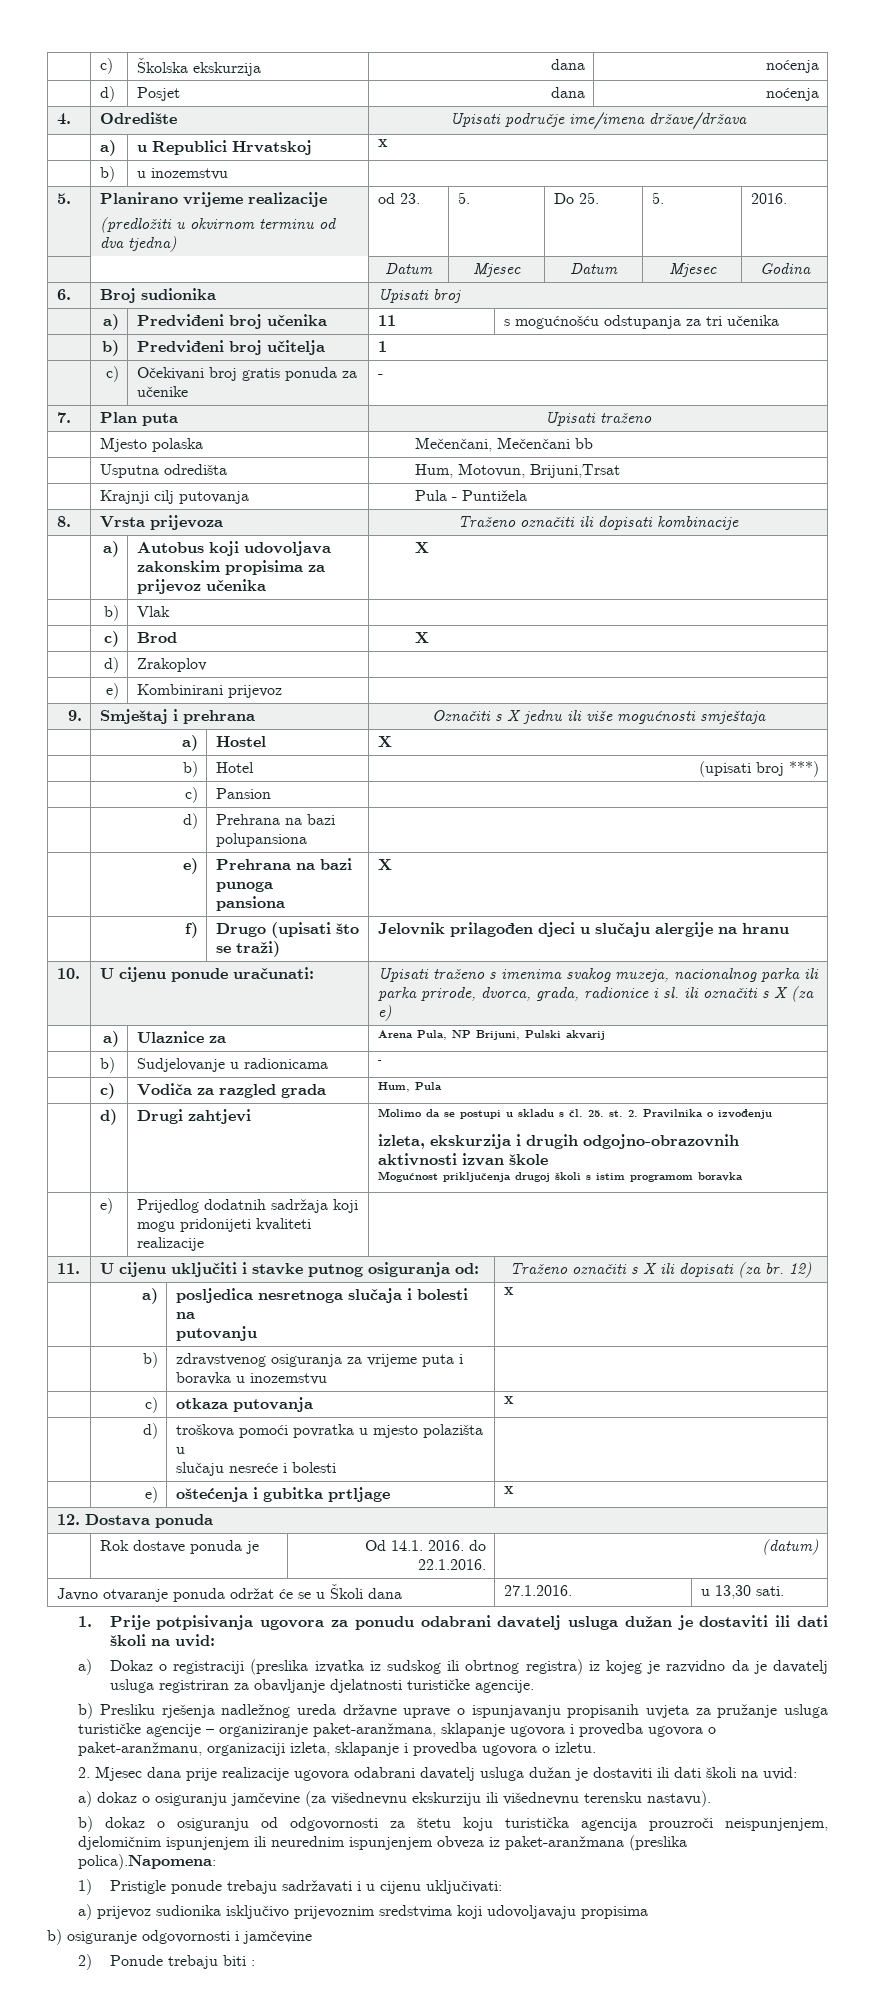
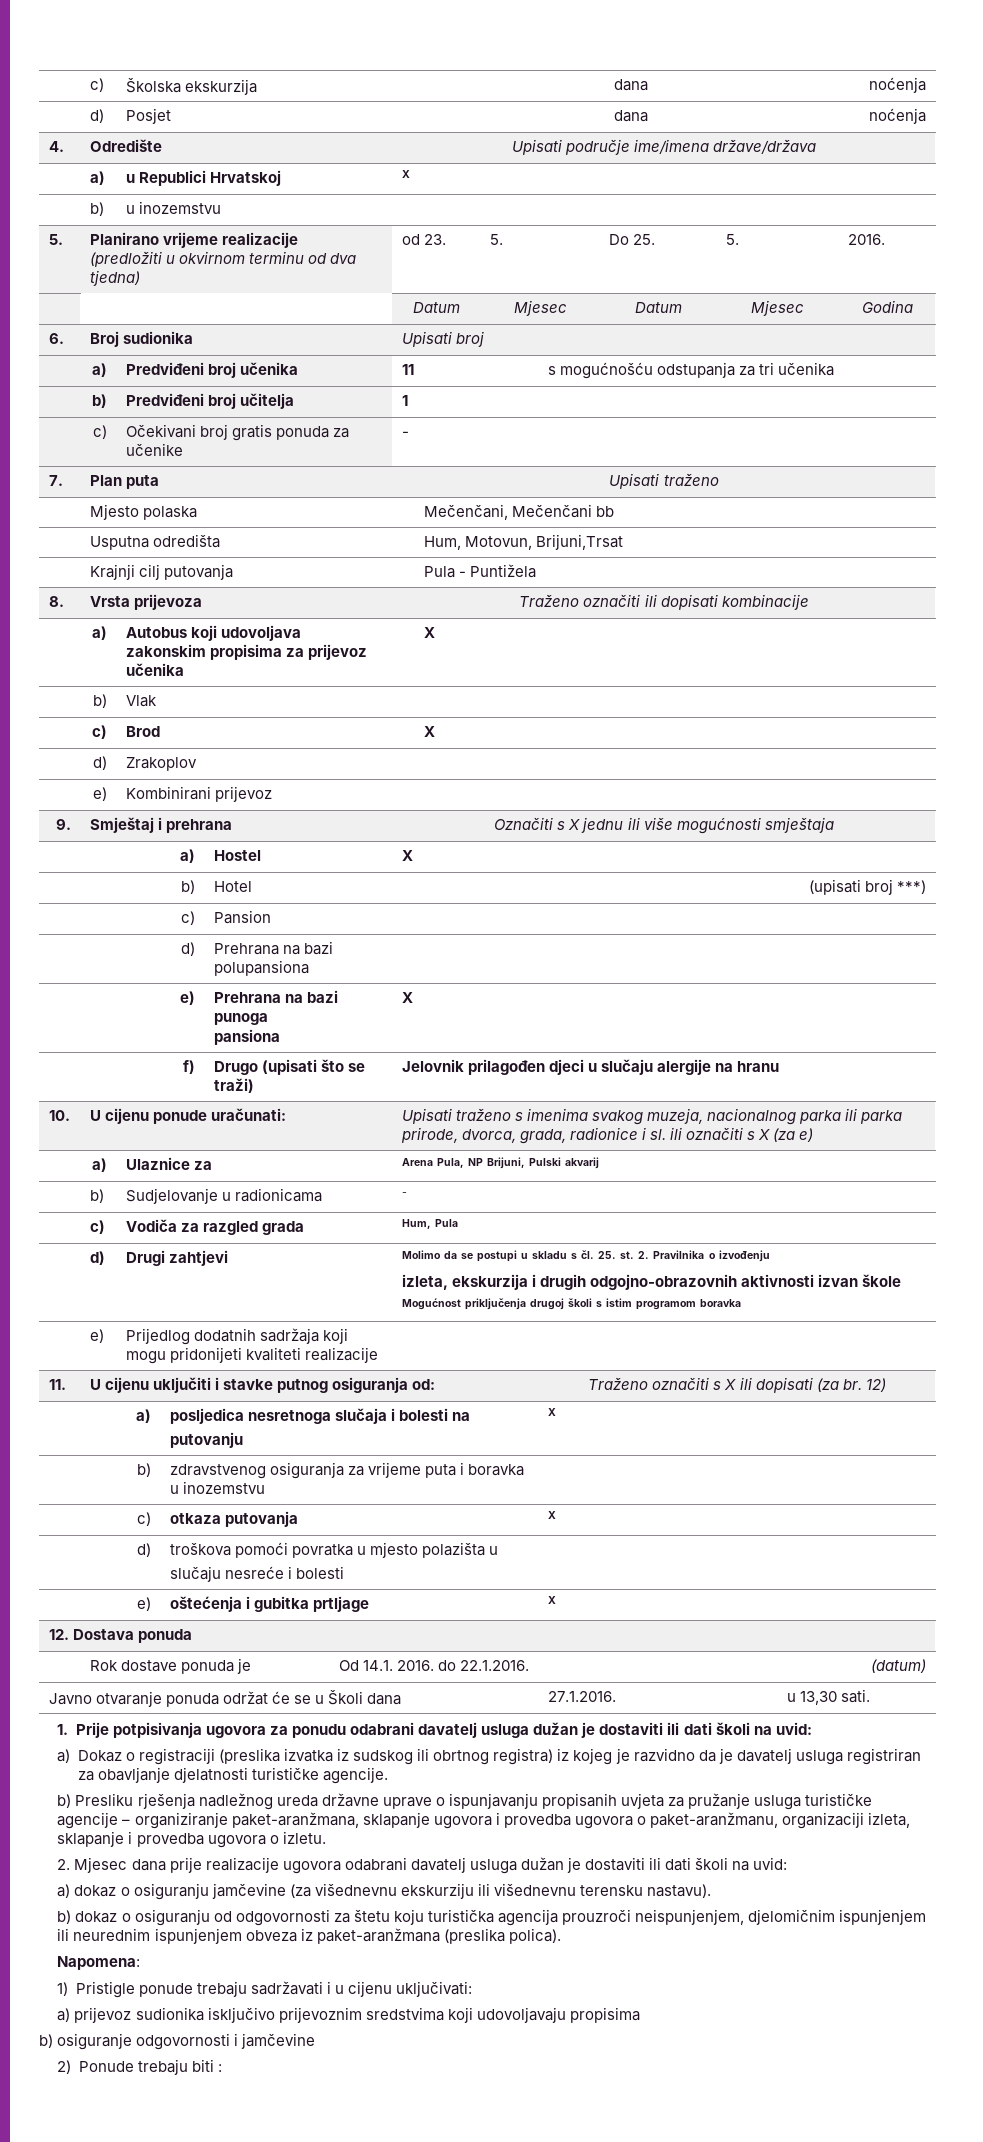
[78,1854,217,1870] polica).Napomena: -> [508,1928,561,1944] [57,1956,141,1970] polica). // Napomena:

